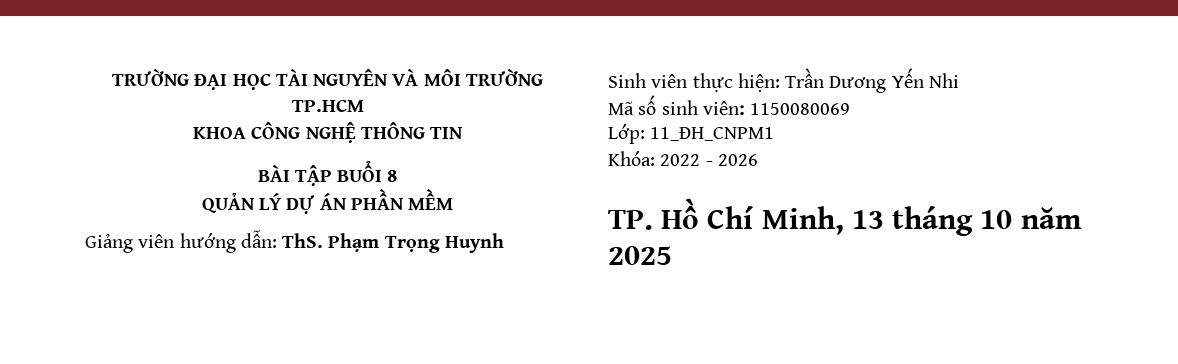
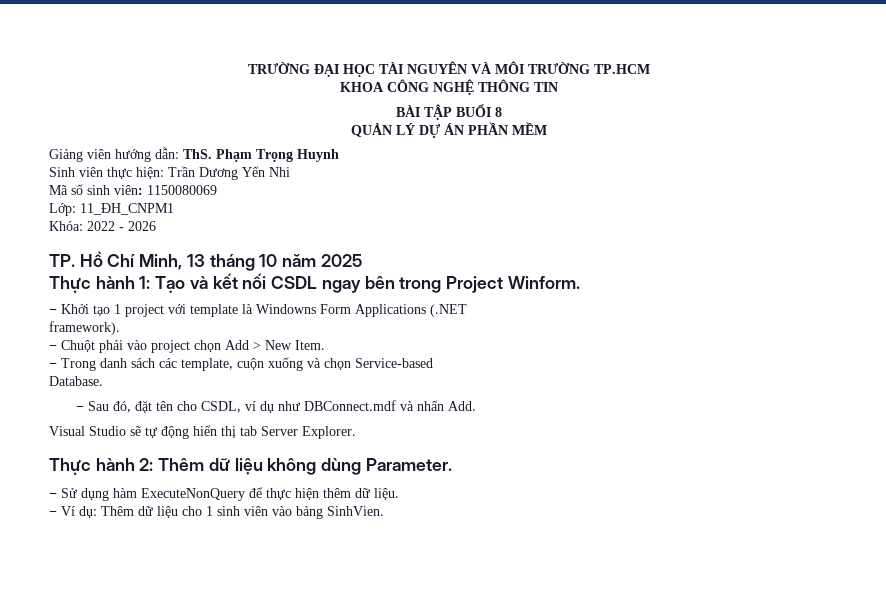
(672, 255) none -> [49,273,580,293] [49,304,467,317] [49,321,120,335] [49,340,325,353] [49,357,433,371] [49,376,103,386] [75,400,476,413] [49,425,356,439] [49,458,452,475] [49,487,399,501] [49,506,384,519] // Thực hành 1: Tạo và kết nối CSDL ngay bên trong Project Winform. // − Khởi tạo 1 project với template là Windowns Form Applications (.NET // framework). // − Chuột phải vào project chọn Add > New Item. // − Trong danh sách các template, cuộn xuống và chọn Service-based // Database. // − Sau đó, đặt tên cho CSDL, ví dụ như DBConnect.mdf và nhấn Add. // Visual Studio sẽ tự động hiển thị tab Server Explorer. // Thực hành 2: Thêm dữ liệu không dùng Parameter. // − Sử dụng hàm ExecuteNonQuery để thực hiện thêm dữ liệu. // − Ví dụ: Thêm dữ liệu cho 1 sinh viên vào bảng SinhVien.

